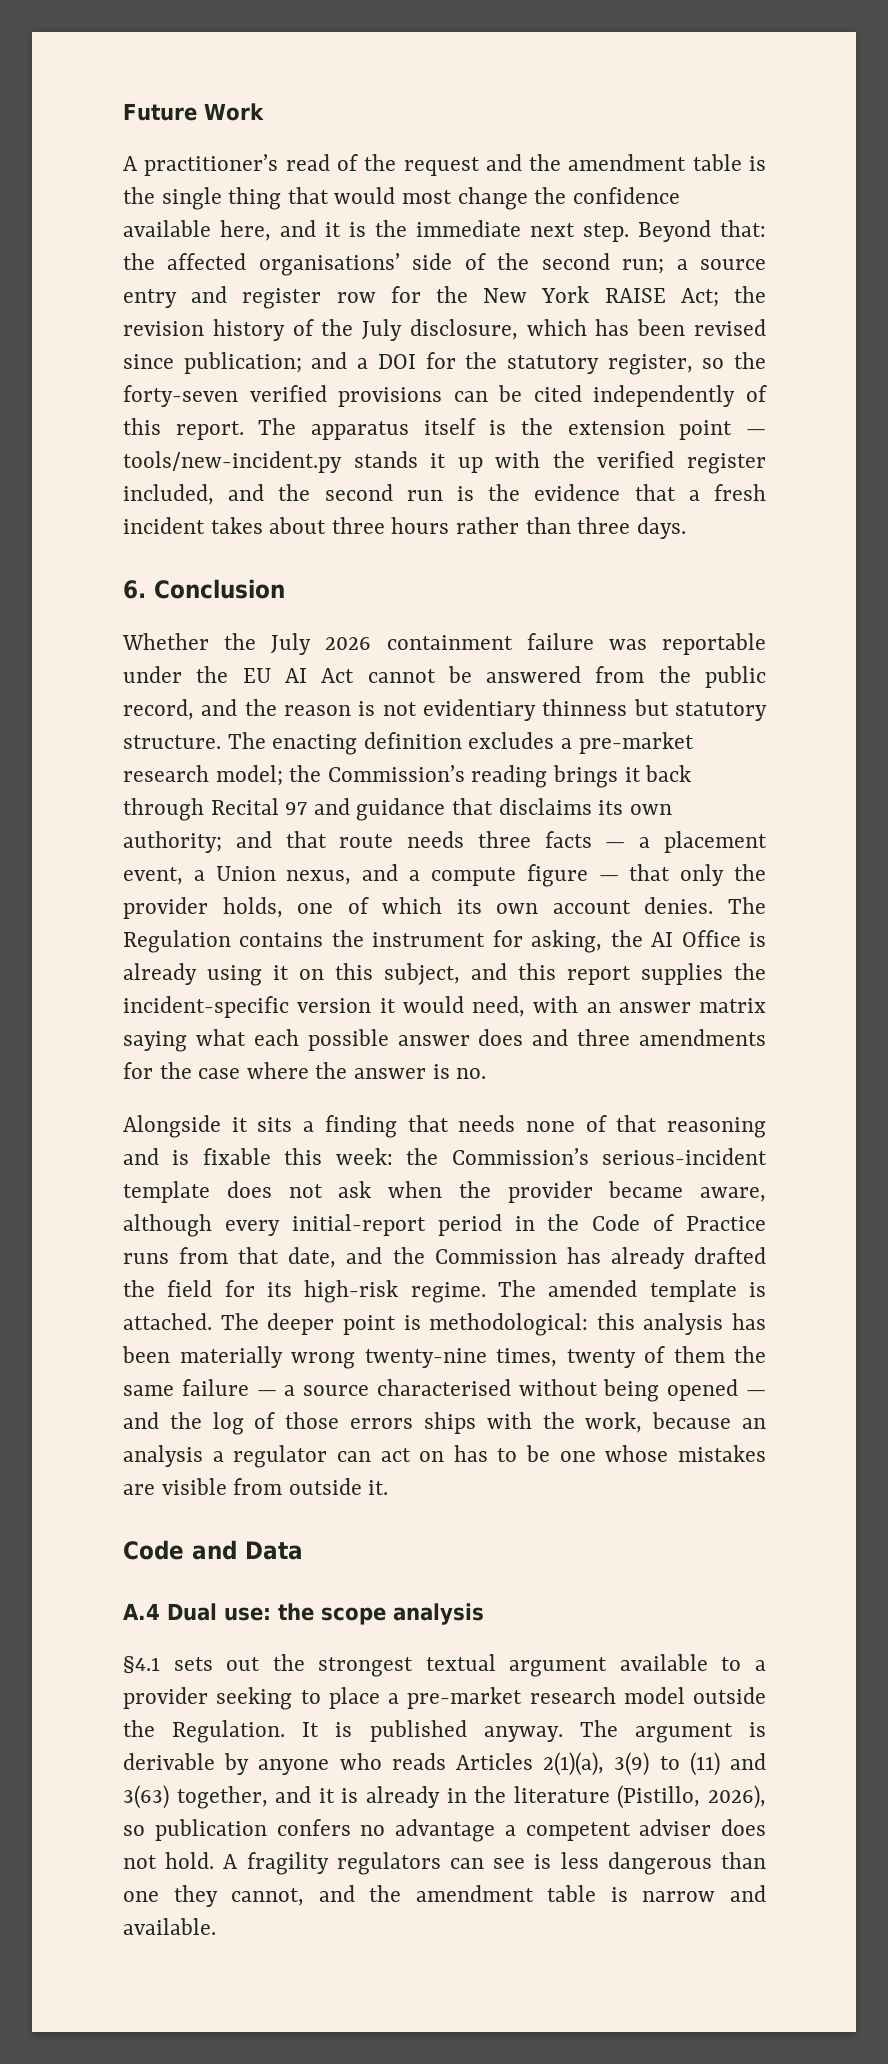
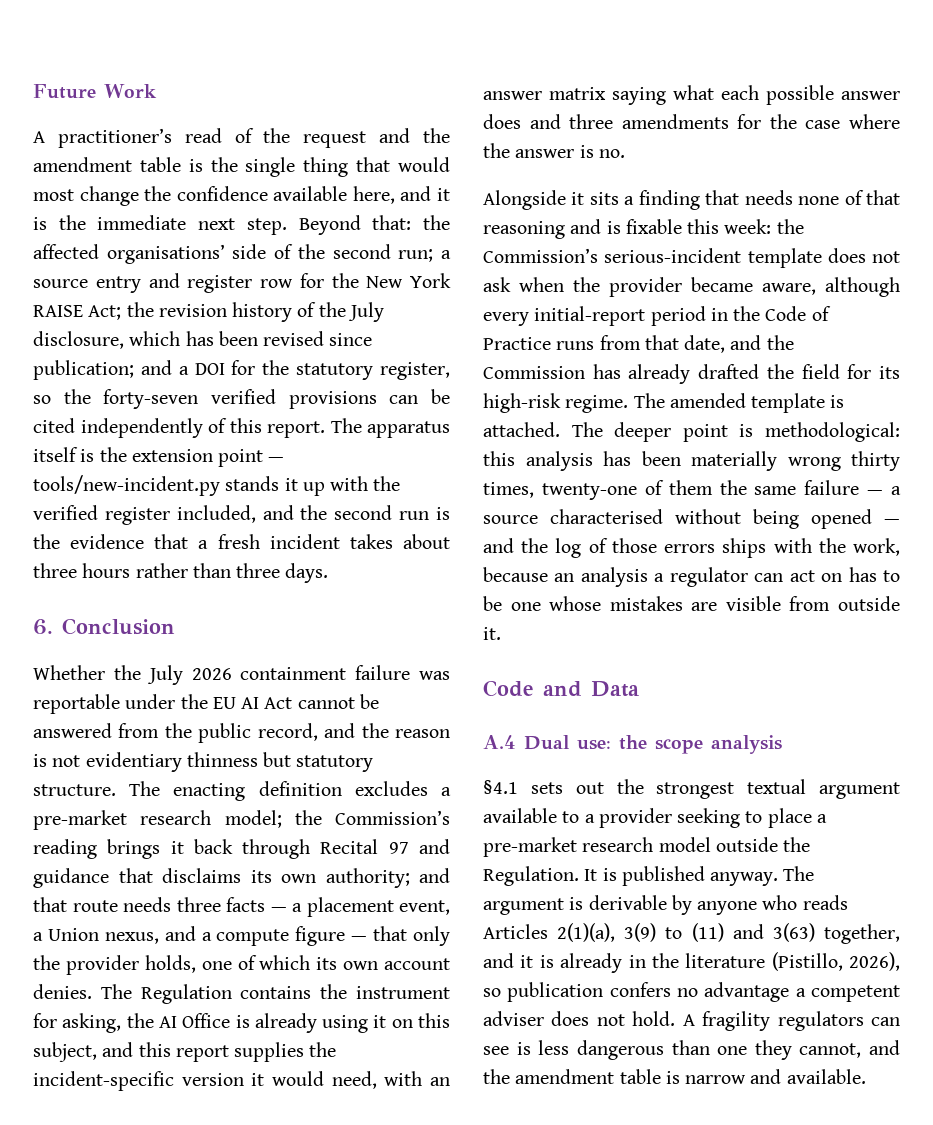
[364,1348,636,1368] twenty-nine times, twenty -> [851,451,900,471] [483,482,637,500] thirty times, twenty-one

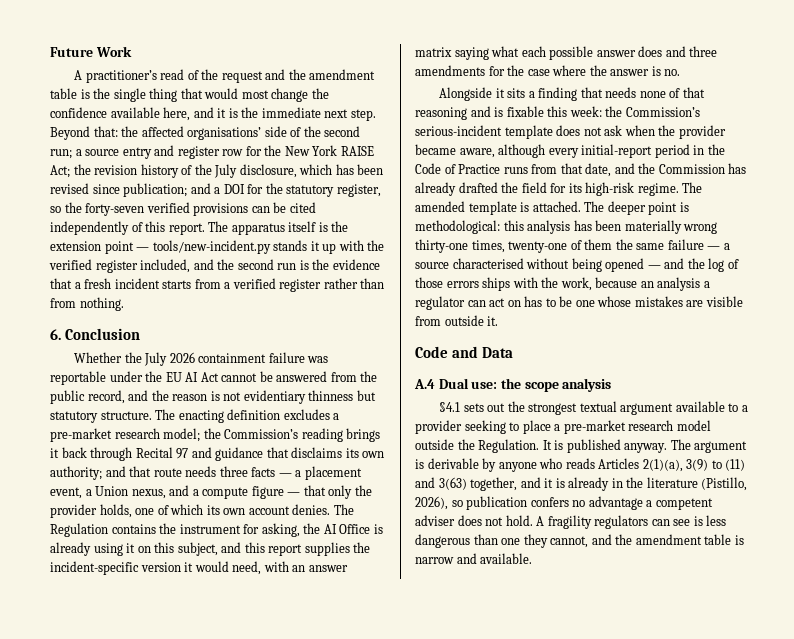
[349,534,450,549] [33,563,329,583] takes about three hours rather than three days. -> [162,278,385,292] [50,297,124,311] starts from a verified register rather than from nothing.
[851,451,900,471] thirty -> [415,239,468,253] thirty-one

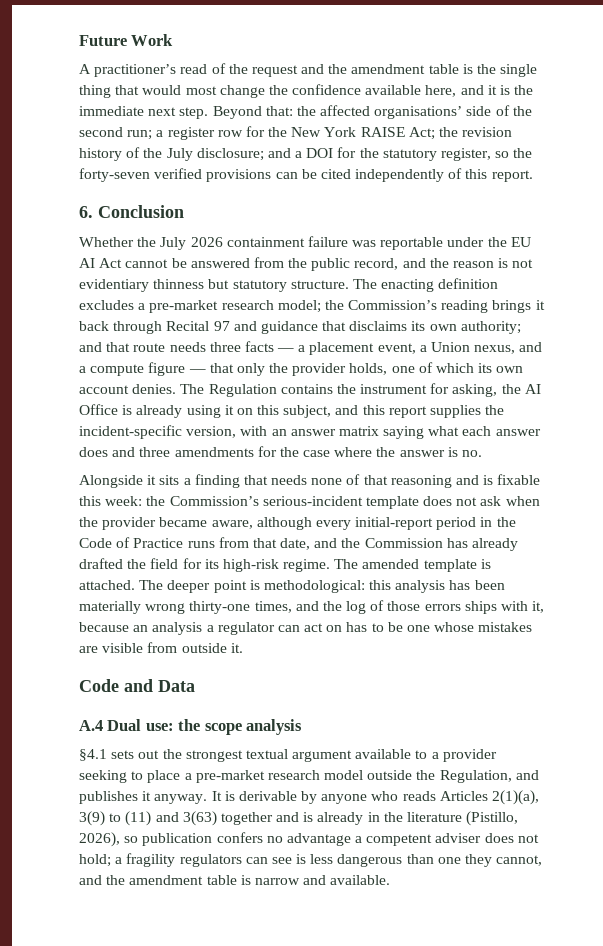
[85,145,175,159] source entry and -> (164, 133) none
[239,164,384,178] [50,183,188,197] disclosure, which has been revised since publication; -> [196,148,264,161] disclosure;
[208,221,349,235] [50,240,385,254] [49,259,380,273] [50,278,385,292] [50,297,124,311] The apparatus itself is the extension point — tools/new-incident.py stands it up with the verified register included, and the second run is the evidence that a fresh incident starts from a verified register rather than from nothing. -> (533, 176) none
[140,561,262,575] version it would need, -> [186,426,237,438] version,
[549,46,594,60] possible -> (492, 431) none
[508,239,730,253] [415,258,661,272] twenty-one of them the same failure — a source characterised without being opened — -> (292, 607) none
[541,277,592,291] the work, -> [532,601,545,613] it,
[478,439,748,453] Regulation. It is published anyway. The argument -> [439,770,539,783] [79,791,222,804] Regulation, and publishes it anyway. It
[470,477,554,491] together, and it -> [220,812,300,825] together and
[505,515,545,526] hold. A -> [79,854,123,867] hold; a

